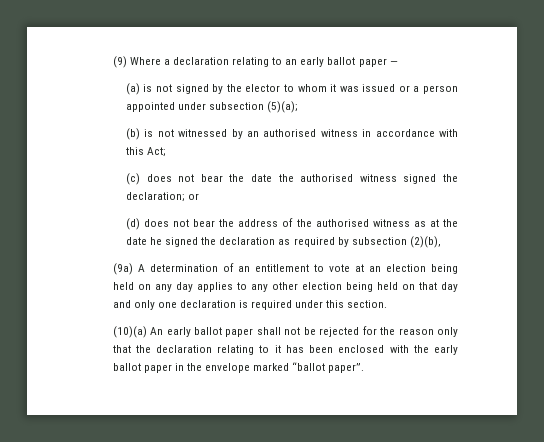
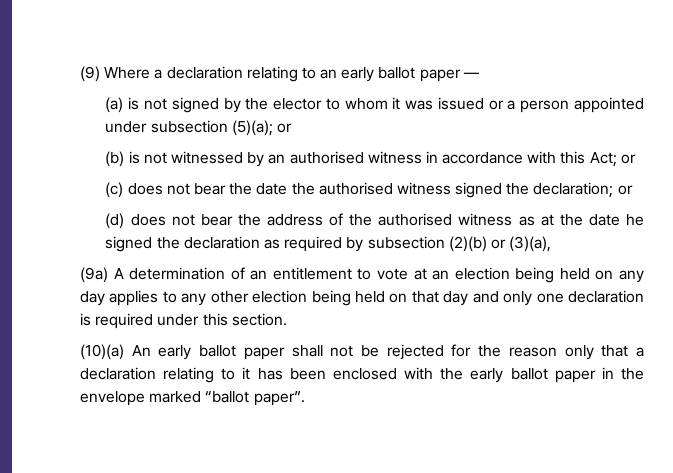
(299, 107) none -> [276,123,292,133] or
(166, 152) none -> [620,154,636,164] or
[409,236,441,248] (2)(b), -> [448,236,552,252] (2)(b) or (3)(a),
[135,345,151,353] the -> [635,347,644,357] a

